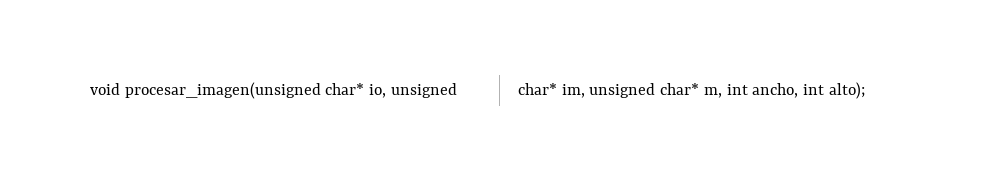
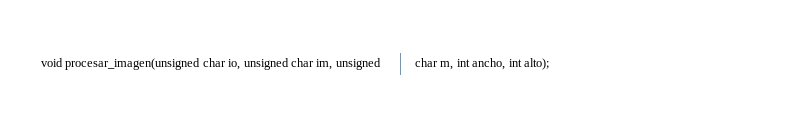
[325,83,365,95] char* -> [202,58,226,67] char
[518,83,557,95] char* -> [290,58,314,67] char
[660,83,700,95] char* -> [415,58,438,67] char

